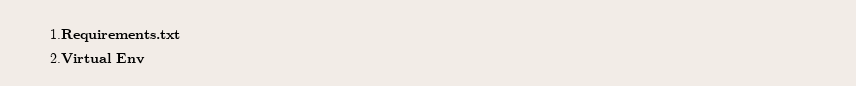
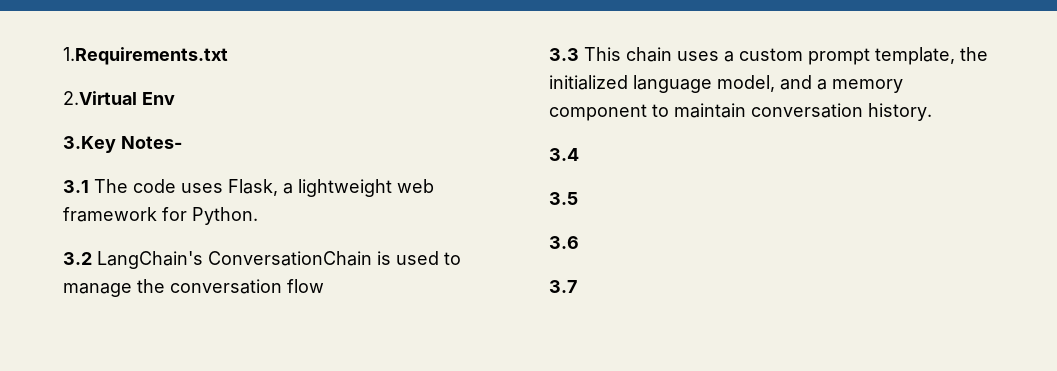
(145, 58) none -> [63,136,182,153] [63,179,434,197] [63,207,258,225] [63,251,461,269] [63,279,324,297] [549,47,988,65] [549,75,903,93] [549,103,932,121] [549,148,579,161] [549,192,578,205] [549,236,579,249] [549,280,577,293] // 3.Key Notes- // 3.1 The code uses Flask, a lightweight web framework for Python. // 3.2 LangChain's ConversationChain is used to manage the conversation flow // 3.3 This chain uses a custom prompt template, the initialized language model, and a memory component to maintain conversation history. // 3.4 // 3.5 // 3.6 // 3.7

